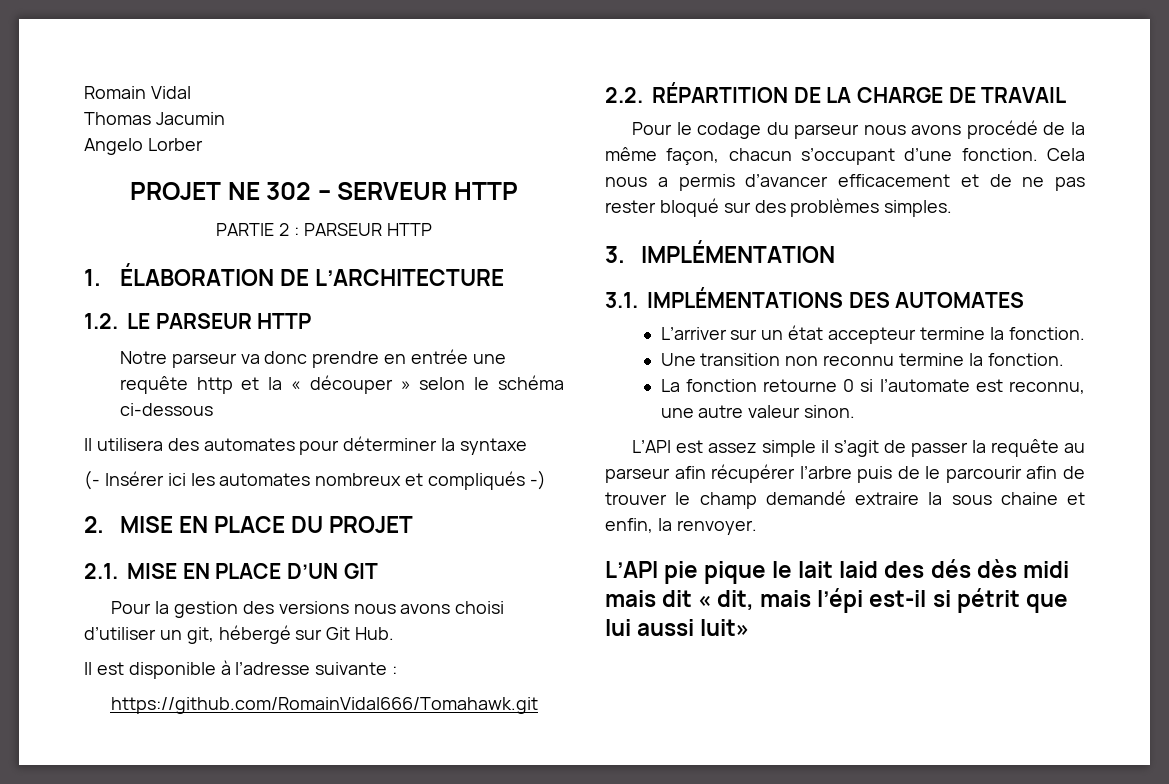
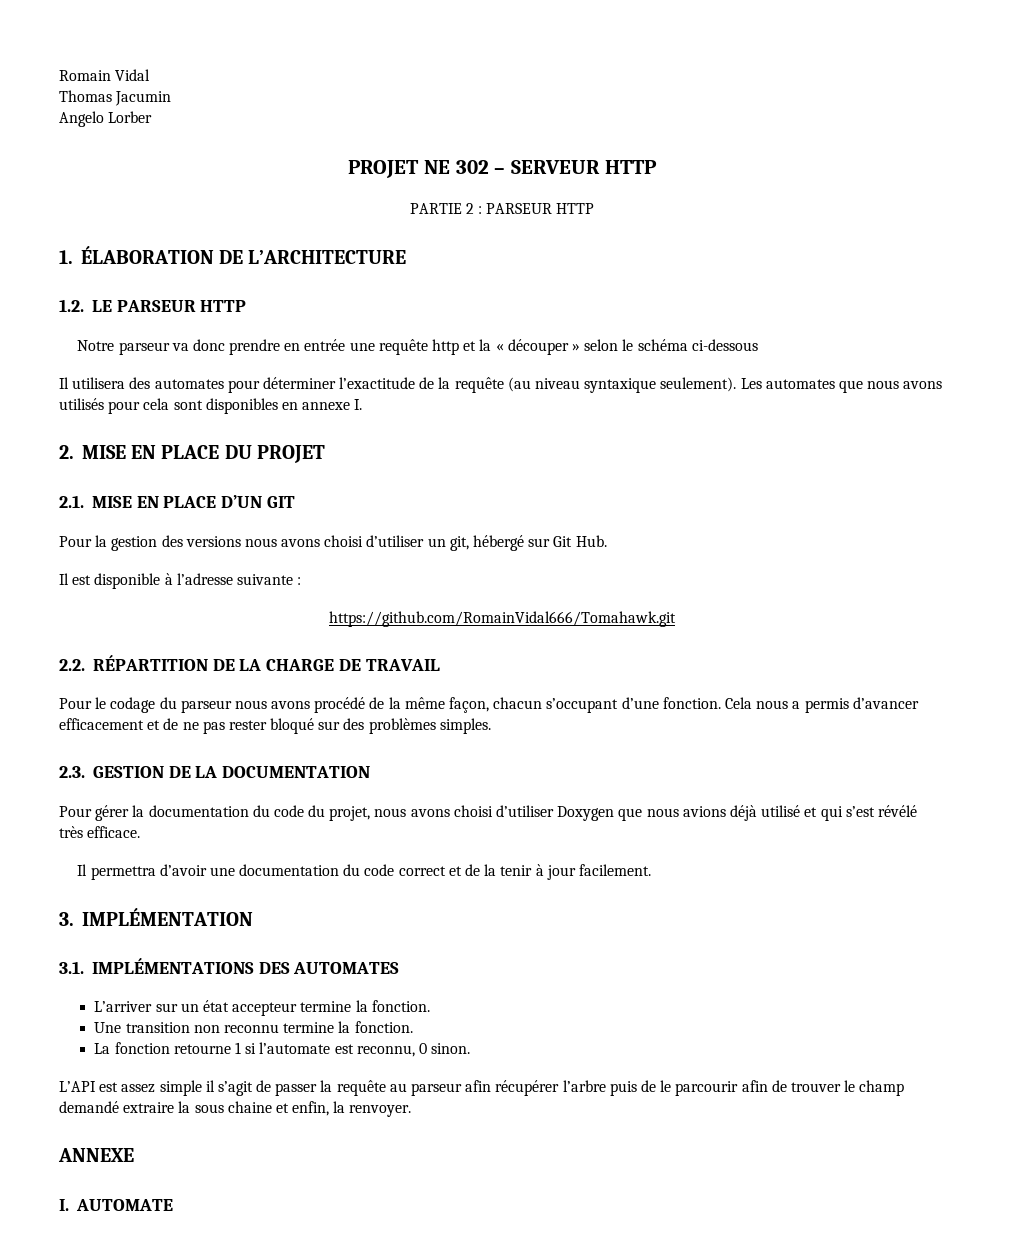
[441,438,528,455] [84,470,546,490] la syntaxe // (- Insérer ici les automates nombreux et compliqués -) -> [339,377,943,393] [59,398,363,414] l’exactitude de la requête (au niveau syntaxique seulement). Les automates que nous avons utilisés pour cela sont disponibles en annexe I.
(953, 208) none -> [59,766,371,778] [59,805,917,821] [59,826,141,838] [77,864,651,880] // 2.3. GESTION DE LA DOCUMENTATION // Pour gérer la documentation du code du projet, nous avons choisi d’utiliser Doxygen que nous avions déjà utilisé et qui s’est révélé très efficace. // Il permettra d’avoir une documentation du code correct et de la tenir à jour facilement.
[843,379,855,392] 0 -> [234,1042,241,1054] 1
[660,405,801,418] une autre valeur -> [418,1043,427,1054] 0
[605,559,1069,584] [605,588,1068,613] [605,619,750,636] L’API pie pique le lait laid des dés dès midi mais dit « dit, mais l’épi est-il si pétrit que lui aussi luit» -> [58,1148,134,1162] [59,1199,174,1211] ANNEXE // I. AUTOMATE

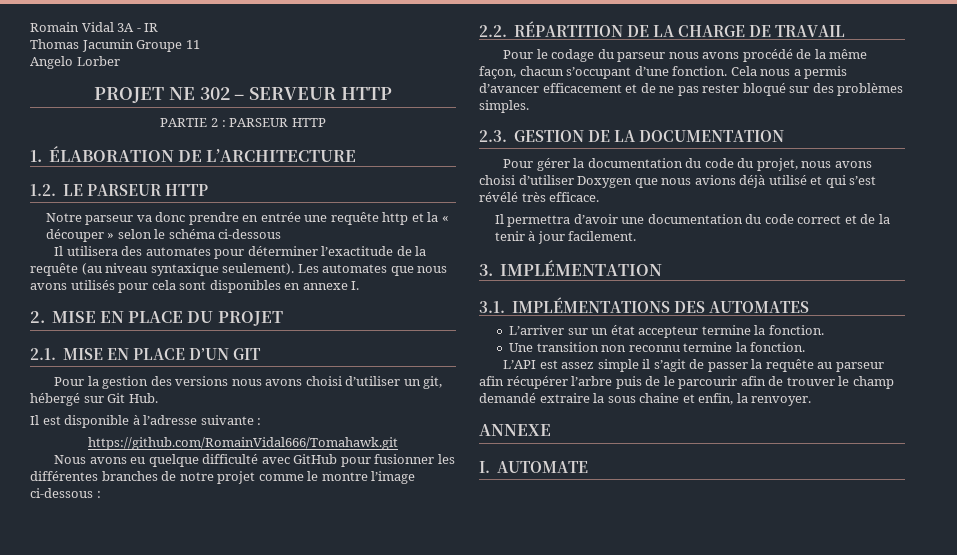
(151, 75) none -> [117,23,159,32] 3A - IR
(172, 98) none -> [136,40,200,52] Groupe 11
(676, 619) none -> [54,454,455,467] [30,471,416,484] [30,488,101,498] // Nous avons eu quelque difficulté avec GitHub pour fusionner les différentes branches de notre projet comme le montre l’image ci-dessous :
[94,1042,471,1057] // La fonction retourne 1 si l’automate est reconnu, 0 sinon. -> (806, 347) none

